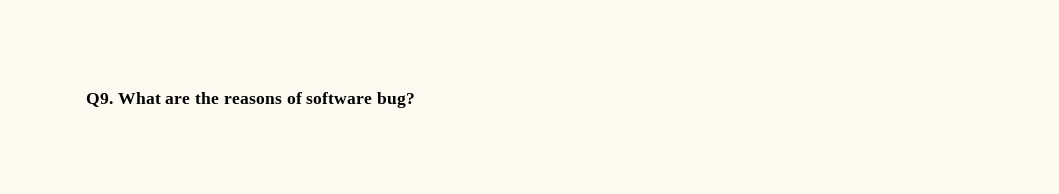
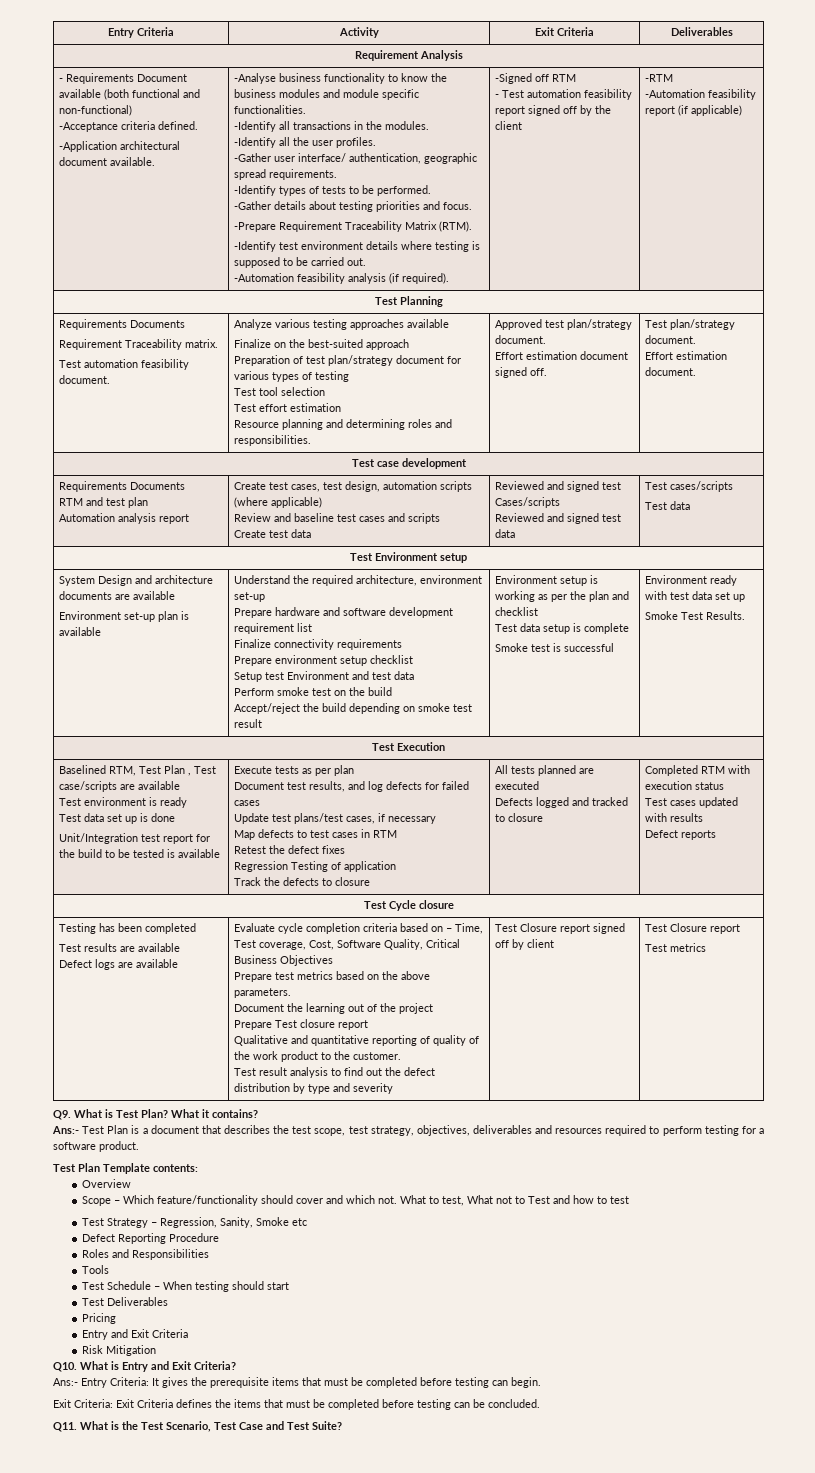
[86,92,416,108] Q9. What are the reasons of software bug? -> [108,27,174,38] [338,27,379,38] [535,27,594,36] [670,27,733,36] [354,50,463,61] [58,73,187,84] [58,89,200,100] [58,105,132,116] [58,121,198,132] [58,141,180,152] [58,157,155,166] [233,73,447,84] [233,89,419,100] [233,105,306,114] [233,121,429,132] [233,137,376,148] [233,153,477,164] [233,169,337,180] [233,185,431,196] [233,201,472,212] [233,221,472,232] [233,241,480,252] [233,257,366,268] [233,273,449,284] [494,73,576,84] [494,89,632,100] [494,105,611,116] [494,121,522,130] [644,74,673,82] [644,89,756,100] [644,105,742,116] [374,296,443,307] [58,319,185,330] [58,339,218,350] [58,359,189,370] [58,375,110,384] [233,319,449,330] [233,339,409,350] [233,355,461,366] [233,371,349,382] [233,387,325,396] [233,403,341,412] [233,419,452,430] [233,435,311,446] [494,319,632,330] [494,335,546,344] [494,351,628,360] [494,367,547,378] [644,319,735,330] [644,335,696,344] [644,351,727,360] [644,367,696,376] [351,458,467,469] [58,481,185,492] [58,497,148,508] [58,513,189,524] [233,481,472,492] [233,497,322,508] [233,513,440,524] [233,529,311,538] [494,481,621,492] [494,497,560,508] [494,513,621,524] [494,529,515,538] [644,481,733,492] [644,501,690,510] [350,552,467,563] [58,575,213,586] [58,591,175,600] [58,611,189,622] [58,627,101,636] [233,575,482,586] [233,592,265,602] [233,607,453,618] [233,623,312,634] [233,639,402,650] [233,655,413,666] [233,671,414,682] [233,687,392,696] [233,703,472,714] [233,719,262,728] [494,575,598,586] [494,591,629,602] [494,607,538,616] [494,623,629,634] [494,643,614,652] [644,575,737,586] [644,591,745,602] [644,611,745,620] [372,742,445,751] [58,765,216,776] [58,781,180,792] [58,797,187,808] [58,813,175,824] [58,833,210,844] [58,849,220,858] [233,765,354,776] [233,781,469,792] [233,800,260,806] [233,813,436,824] [233,829,397,840] [233,845,345,854] [233,861,396,872] [233,877,370,886] [494,765,594,776] [494,781,539,790] [494,797,628,808] [494,813,543,822] [644,765,750,776] [644,781,724,790] [644,797,738,808] [644,813,703,822] [644,830,716,840] [363,900,454,911] [58,923,196,934] [58,943,180,952] [58,959,178,970] [233,923,483,934] [233,939,460,950] [233,955,333,966] [233,971,430,982] [233,988,291,998] [233,1003,433,1014] [233,1019,368,1030] [233,1035,479,1046] [233,1051,401,1062] [233,1067,435,1078] [233,1083,393,1094] [494,923,625,934] [494,939,554,950] [644,923,740,934] [644,943,706,952] [53,1109,258,1120] [52,1125,764,1136] [53,1141,139,1152] [53,1163,198,1174] [82,1179,132,1188] [82,1195,630,1206] [82,1217,308,1228] [82,1233,220,1244] [82,1249,210,1260] [82,1265,110,1274] [82,1281,290,1292] [82,1297,169,1306] [82,1313,117,1324] [82,1329,189,1340] [82,1345,157,1356] [53,1361,236,1372] [53,1377,541,1388] [53,1399,540,1410] [53,1421,342,1432] Entry Criteria | Activity | Exit Criteria | Deliverables // Requirement Analysis // - Requirements Document available (both functional and non-functional) // -Acceptance criteria defined. // -Application architectural document available. | -Analyse business functionality to know the business modules and module specific functionalities. // -Identify all transactions in the modules. // -Identify all the user profiles. // -Gather user interface/ authentication, geographic spread requirements. // -Identify types of tests to be performed. // -Gather details about testing priorities and focus. // -Prepare Requirement Traceability Matrix (RTM). // -Identify test environment details where testing is supposed to be carried out. // -Automation feasibility analysis (if required). | -Signed off RTM // - Test automation feasibility report signed off by the client | -RTM // -Automation feasibility report (if applicable) // Test Planning // Requirements Documents // Requirement Traceability matrix. // Test automation feasibility document. | Analyze various testing approaches available // Finalize on the best-suited approach // Preparation of test plan/strategy document for various types of testing // Test tool selection // Test effort estimation // Resource planning and determining roles and responsibilities. | Approved test plan/strategy document. // Effort estimation document signed off. | Test plan/strategy document. // Effort estimation document. // Test case development // Requirements Documents // RTM and test plan // Automation analysis report | Create test cases, test design, automation scripts (where applicable) // Review and baseline test cases and scripts // Create test data | Reviewed and signed test Cases/scripts // Reviewed and signed test data | Test cases/scripts // Test data // Test Environment setup // System Design and architecture documents are available // Environment set-up plan is available | Understand the required architecture, environment set-up // Prepare hardware and software development requirement list // Finalize connectivity requirements // Prepare environment setup checklist // Setup test Environment and test data // Perform smoke test on the build // Accept/reject the build depending on smoke test result | Environment setup is working as per the plan and checklist // Test data setup is complete // Smoke test is successful | Environment ready with test data set up // Smoke Test Results. // Test Execution // Baselined RTM, Test Plan , Test case/scripts are available // Test environment is ready // Test data set up is done // Unit/Integration test report for the build to be tested is available | Execute tests as per plan // Document test results, and log defects for failed cases // Update test plans/test cases, if necessary // Map defects to test cases in RTM // Retest the defect fixes // Regression Testing of application // Track the defects to closure | All tests planned are executed // Defects logged and tracked to closure | Completed RTM with execution status // Test cases updated with results // Defect reports // Test Cycle closure // Testing has been completed // Test results are available // Defect logs are available | Evaluate cycle completion criteria based on – Time, Test coverage, Cost, Software Quality, Critical Business Objectives // Prepare test metrics based on the above parameters. // Document the learning out of the project // Prepare Test closure report // Qualitative and quantitative reporting of quality of the work product to the customer. // Test result analysis to find out the defect distribution by type and severity | Test Closure report signed off by client | Test Closure report // Test metrics // Q9. What is Test Plan? What it contains? // Ans:- Test Plan is a document that describes the test scope, test strategy, objectives, deliverables and resources required to perform testing for a software product. // Test Plan Template contents: // Overview // Scope – Which feature/functionality should cover and which not. What to test, What not to Test and how to test // Test Strategy – Regression, Sanity, Smoke etc // Defect Reporting Procedure // Roles and Responsibilities // Tools // Test Schedule – When testing should start // Test Deliverables // Pricing // Entry and Exit Criteria // Risk Mitigation // Q10. What is Entry and Exit Criteria? // Ans:- Entry Criteria: It gives the prerequisite items that must be completed before testing can begin. // Exit Criteria: Exit Criteria defines the items that must be completed before testing can be concluded. // Q11. What is the Test Scenario, Test Case and Test Suite?

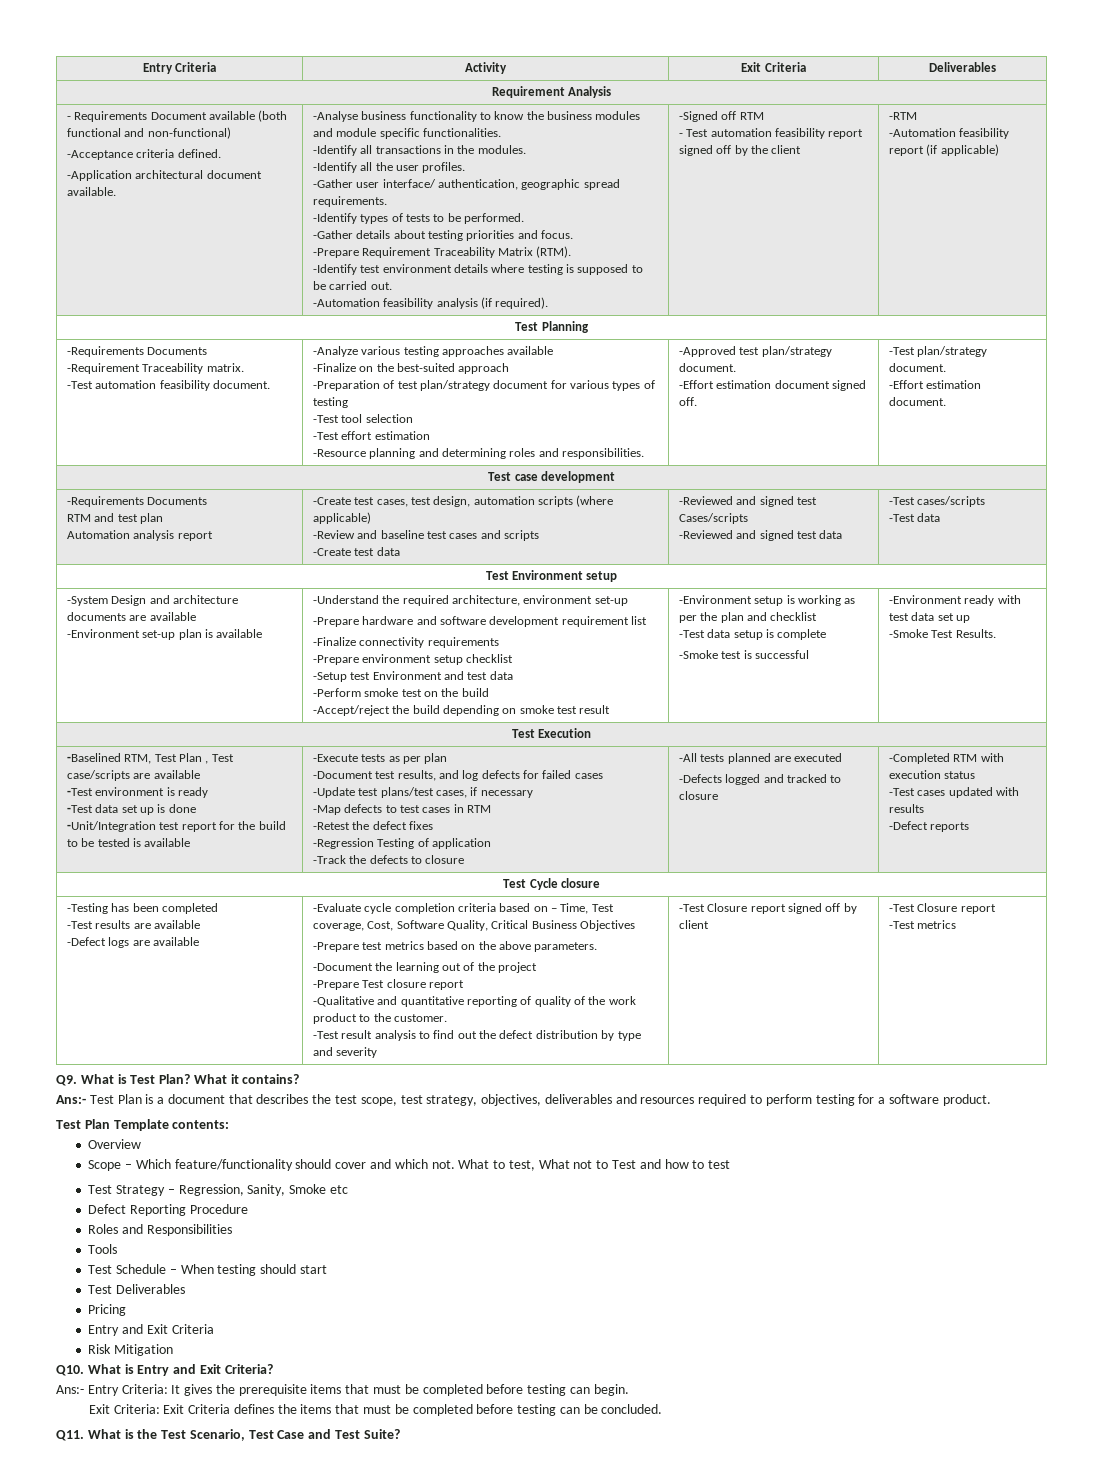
[58,319,185,330] [58,339,122,350] Requirements Documents // Requirement -> [66,346,208,357] [66,363,140,374] -Requirements Documents // -Requirement
[58,360,81,368] Test -> [66,381,93,389] -Test
[233,319,272,330] Analyze -> [312,346,358,357] -Analyze
[233,339,271,348] Finalize -> [312,363,356,372] -Finalize
[233,355,290,366] Preparation -> [312,380,380,391] -Preparation
[233,388,256,396] Test -> [312,415,339,423] -Test
[233,404,256,412] Test -> [312,432,339,440] -Test
[233,420,279,428] Resource -> [312,449,366,457] -Resource
[494,319,542,330] Approved -> [678,346,736,357] -Approved
[494,352,523,360] Effort -> [678,380,714,389] -Effort
[644,319,735,330] [644,335,696,344] [644,352,673,360] Test plan/strategy document. // Effort -> [888,346,988,357] [888,363,946,372] [888,380,924,389] -Test plan/strategy document. // -Effort
[58,481,127,492] Requirements -> [66,496,144,507] -Requirements
[233,482,266,490] Create -> [312,497,351,505] -Create
[233,513,271,522] Review -> [312,530,355,539] -Review
[233,529,311,538] [494,481,544,490] Create test data | Reviewed -> [312,547,400,556] [678,496,733,505] -Create test data | -Reviewed
[494,513,544,522] Reviewed -> [678,530,733,539] -Reviewed
[644,482,667,490] Test -> [888,497,915,505] -Test
[644,502,667,510] Test -> [888,514,915,522] -Test
[58,576,95,586] System -> [66,596,108,606] -System
[58,611,121,620] Environment -> [66,629,140,638] -Environment
[233,575,290,584] Understand -> [312,595,379,604] -Understand
[233,608,272,618] Prepare -> [312,617,359,627] -Prepare
[233,639,271,648] Finalize -> [312,637,356,646] -Finalize
[233,656,272,666] Prepare -> [312,655,359,665] -Prepare
[233,672,262,682] Setup -> [312,672,347,682] -Setup
[233,688,274,696] Perform -> [312,688,361,697] -Perform
[233,703,300,714] Accept/reject -> [312,705,390,716] -Accept/reject
[494,575,557,584] Environment -> [678,595,752,604] -Environment
[494,624,517,632] Test -> [678,630,705,638] -Test
[494,643,528,652] Smoke -> [678,650,718,659] -Smoke
[644,575,707,584] Environment -> [888,595,962,604] -Environment
[644,611,678,620] Smoke -> [888,629,928,638] -Smoke
[58,765,106,774] Baselined -> [66,753,121,762] -Baselined
[58,798,81,806] Test -> [66,788,93,796] -Test
[58,814,81,822] Test -> [66,805,93,813] -Test
[58,833,138,844] Unit/Integration -> [66,821,156,832] -Unit/Integration
[233,766,272,774] Execute -> [312,754,358,762] -Execute
[233,782,284,790] Document -> [312,771,373,779] -Document
[233,813,269,824] Update -> [312,787,355,798] -Update
[233,830,255,840] Map -> [312,805,341,815] -Map
[233,846,266,854] Retest -> [312,822,350,830] -Retest
[233,861,288,872] Regression -> [312,838,374,849] -Regression
[233,877,261,886] Track -> [312,855,346,864] -Track
[494,765,508,774] All -> [678,753,697,762] -All
[494,798,533,806] Defects -> [678,774,722,783] -Defects
[644,765,698,776] Completed -> [888,753,950,764] -Completed
[644,798,667,806] Test -> [888,788,915,796] -Test
[644,830,678,838] Defect -> [888,821,928,830] -Defect
[58,923,96,934] Testing -> [66,903,108,914] -Testing
[58,944,81,952] Test -> [66,921,93,929] -Test
[58,960,92,968] Defect -> [66,937,106,946] -Defect
[233,923,275,932] Evaluate -> [312,903,361,912] -Evaluate
[233,972,272,982] Prepare -> [312,942,359,952] -Prepare
[233,1004,284,1012] Document -> [312,963,373,971] -Document
[233,1020,272,1030] Prepare -> [312,980,359,990] -Prepare
[233,1035,288,1046] Qualitative -> [312,996,374,1007] -Qualitative
[233,1068,256,1076] Test -> [312,1031,339,1039] -Test
[494,924,517,932] Test -> [678,904,705,912] -Test
[644,924,667,932] Test -> [888,904,915,912] -Test
[644,944,667,952] Test -> [888,921,915,929] -Test

